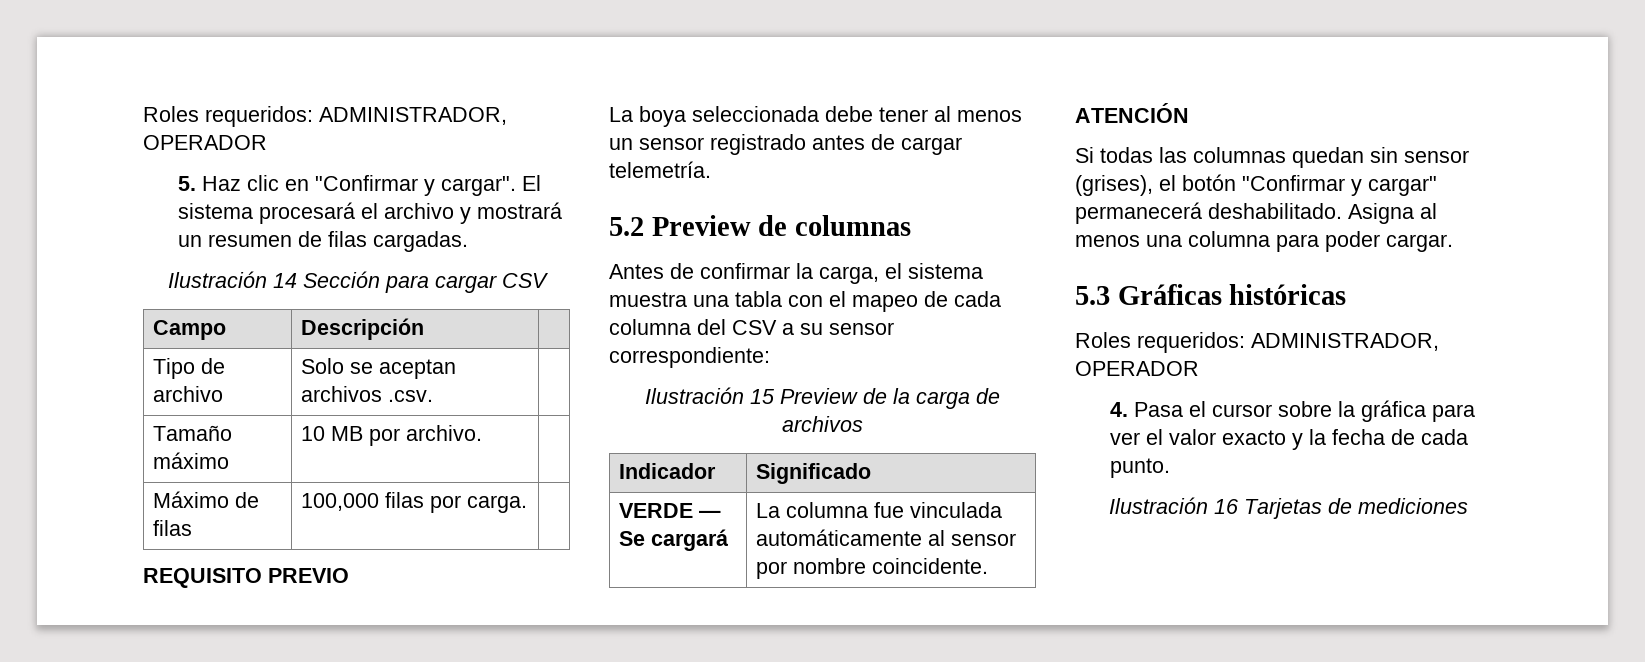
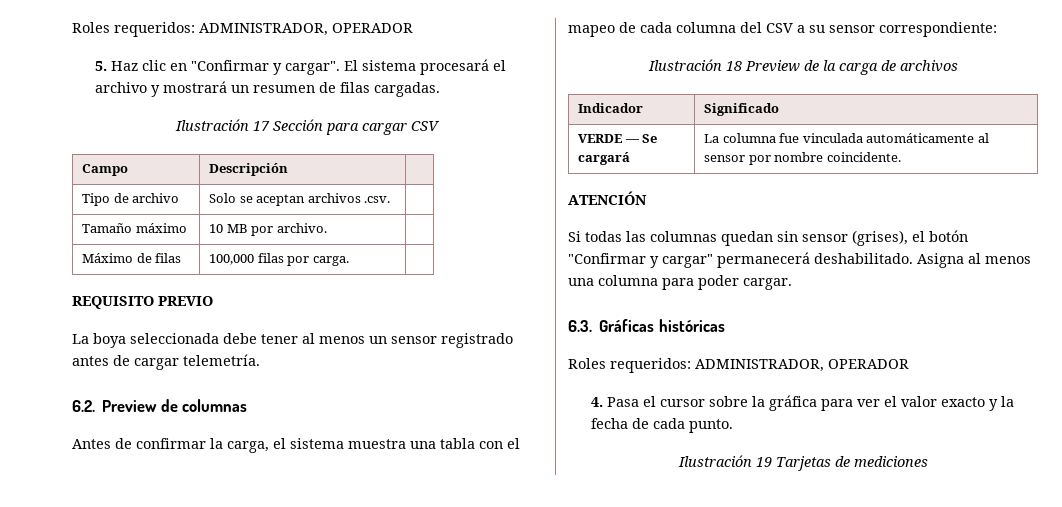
[272,273,297,288] 14 -> [253,121,270,131] 17
[609,217,644,236] 5.2 -> [72,400,95,412] 6.2.
[750,389,775,404] 15 -> [725,61,742,71] 18
[1075,286,1110,305] 5.3 -> [568,320,592,332] 6.3.
[1214,499,1238,514] 16 -> [755,457,772,467] 19

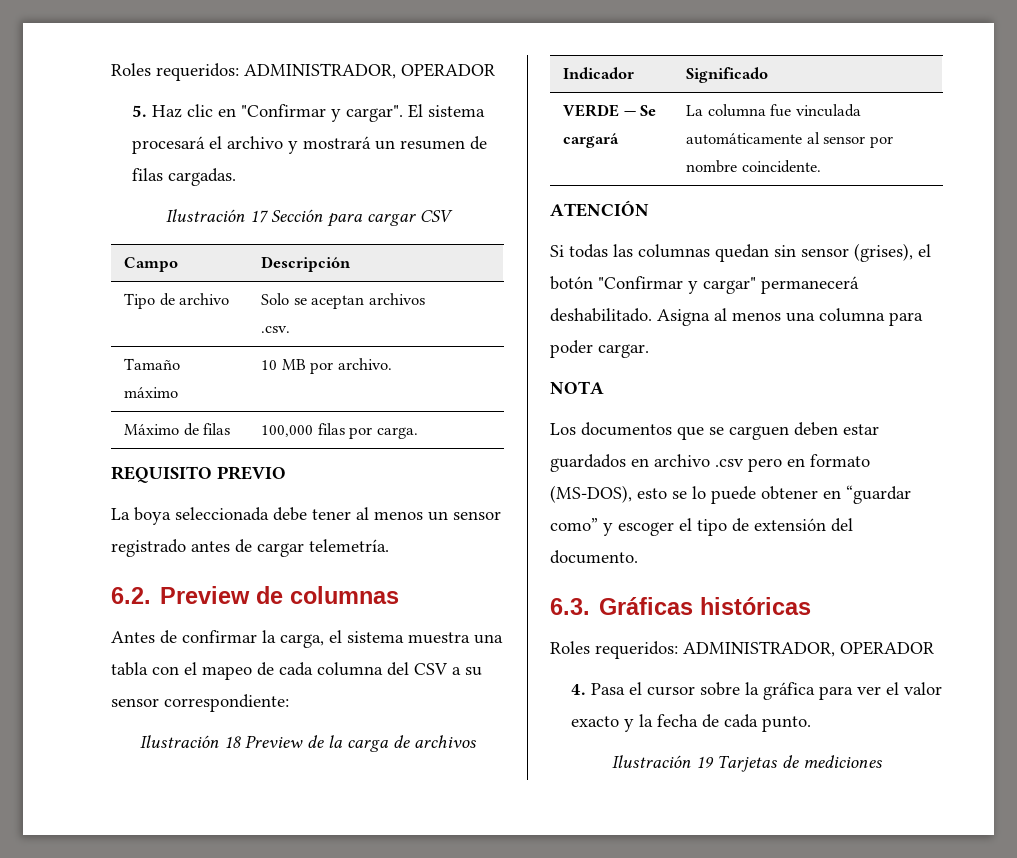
(792, 284) none -> [550,381,604,394] [550,422,879,440] [550,454,870,472] [550,485,911,504] [550,518,853,536] [550,550,638,564] // NOTA // Los documentos que se carguen deben estar guardados en archivo .csv pero en formato (MS-DOS), esto se lo puede obtener en “guardar como” y escoger el tipo de extensión del documento.

